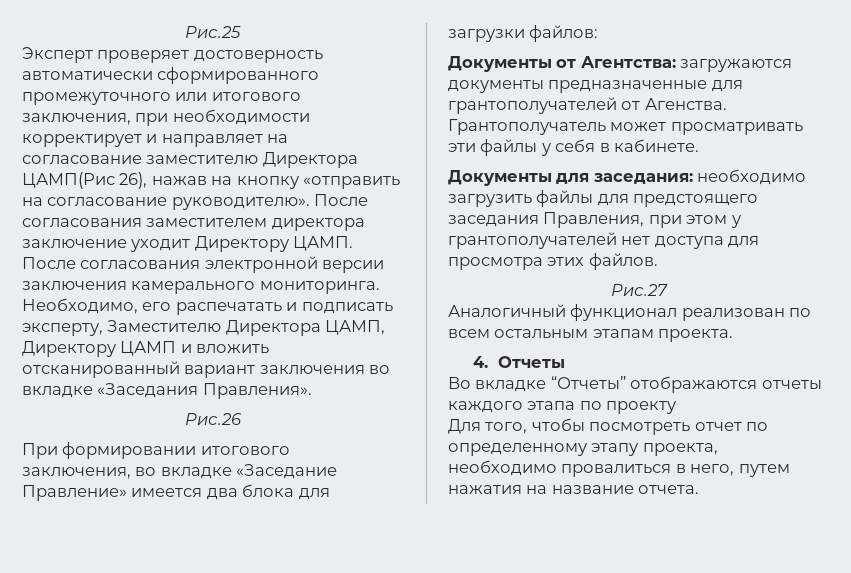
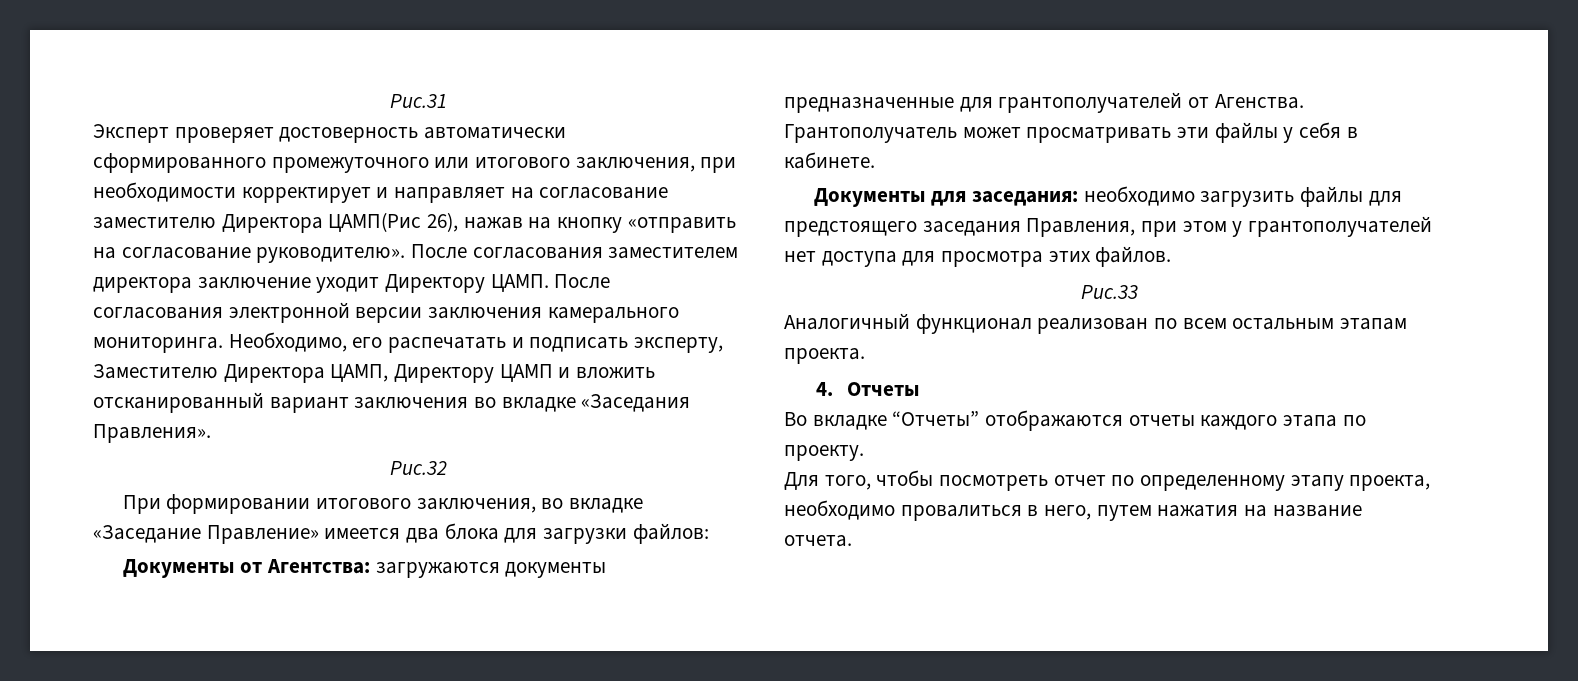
[185,26,241,38] Рис.25 -> [389,94,447,108] Рис.31
[184,413,242,425] Рис.26 -> [389,461,447,475] Рис.32
[610,284,668,296] Рис.27 -> [1080,285,1138,299] Рис.33
[606,401,678,414] проекту -> [784,445,864,461] проекту.

